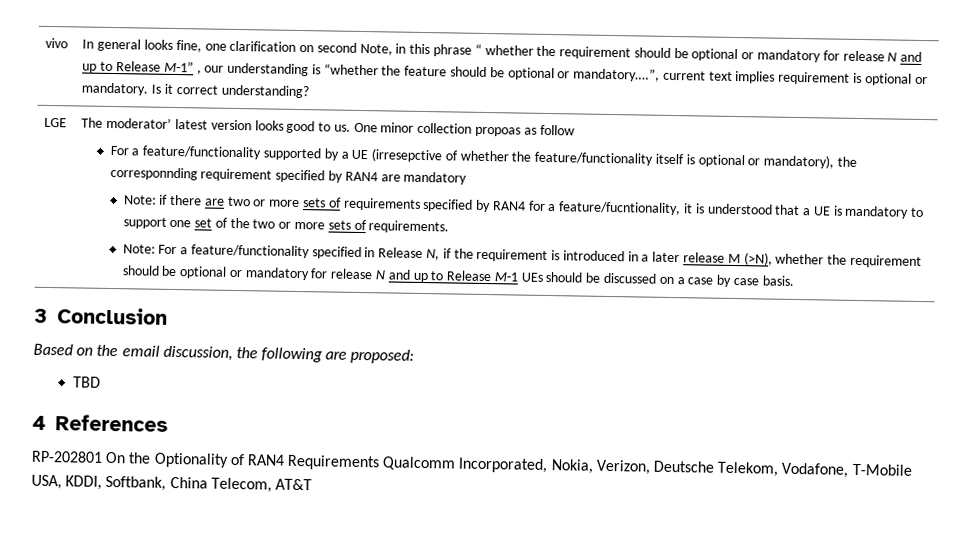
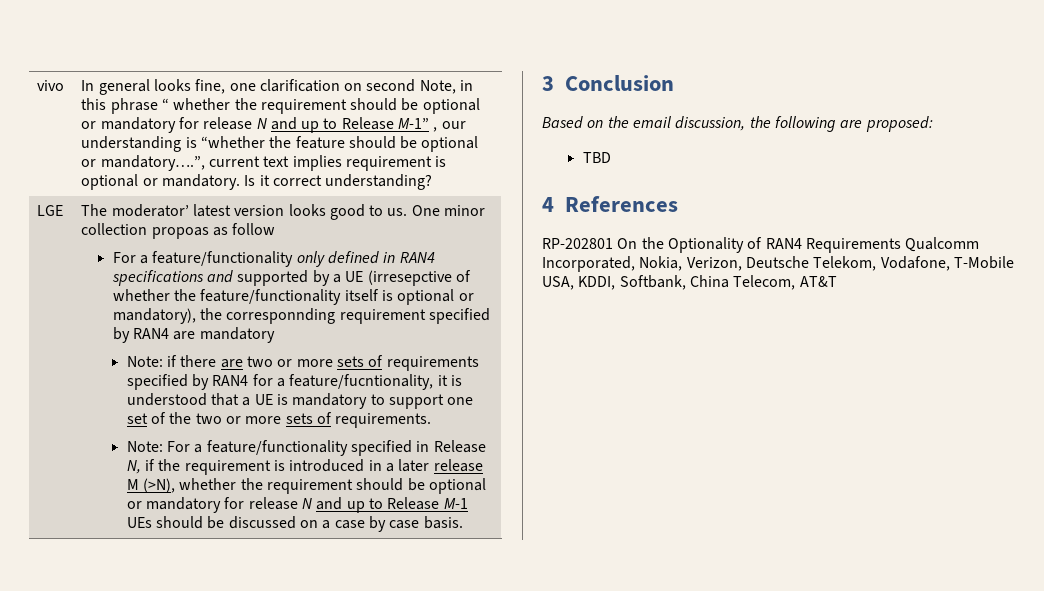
(262, 152) none -> [296,251,435,267] [111,270,234,286] only defined in RAN4 specifications and

